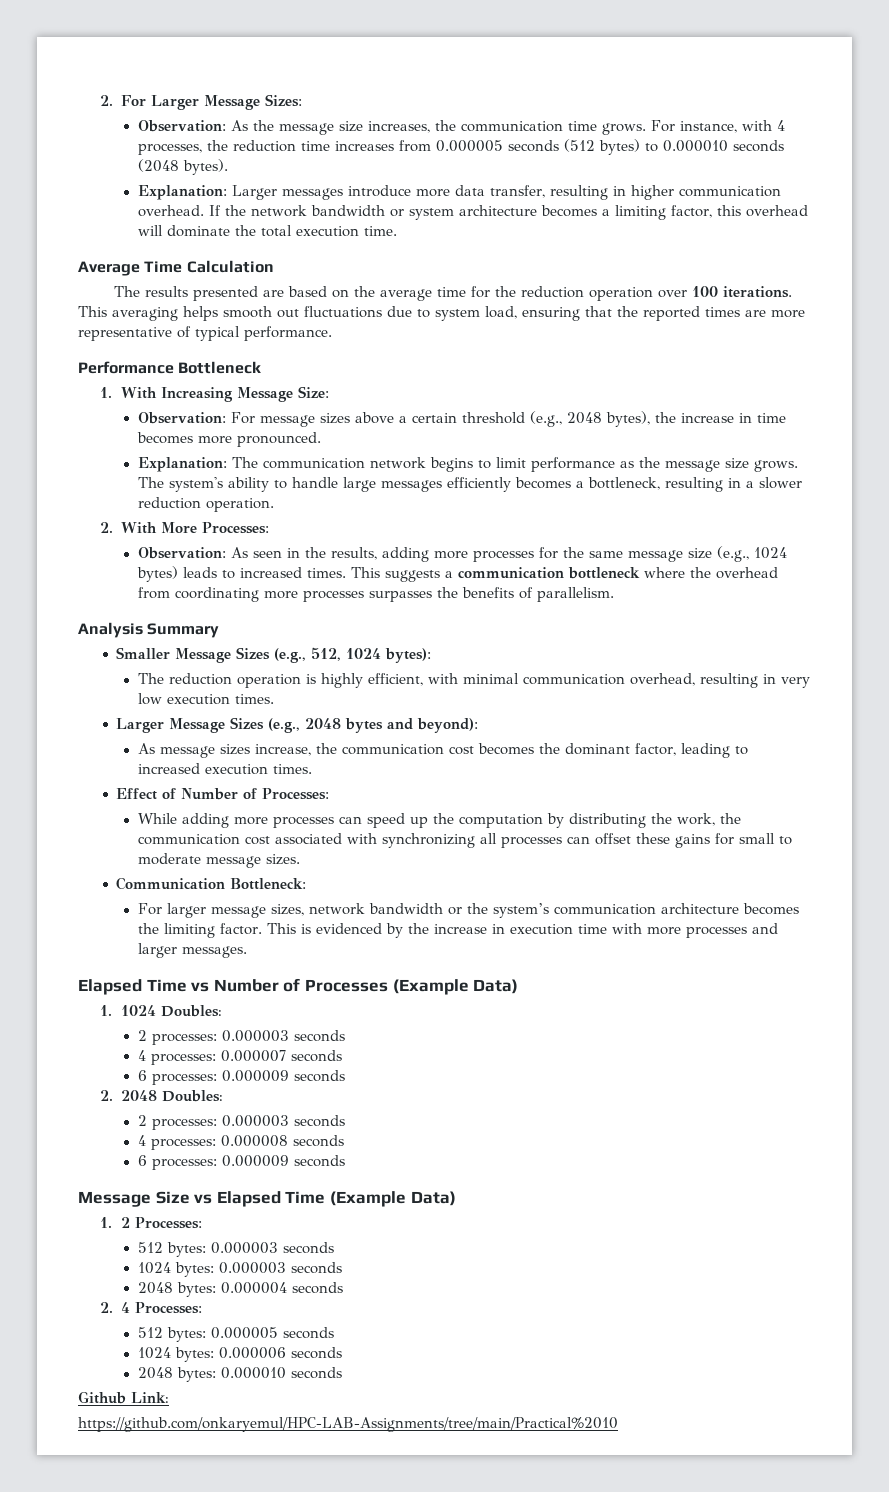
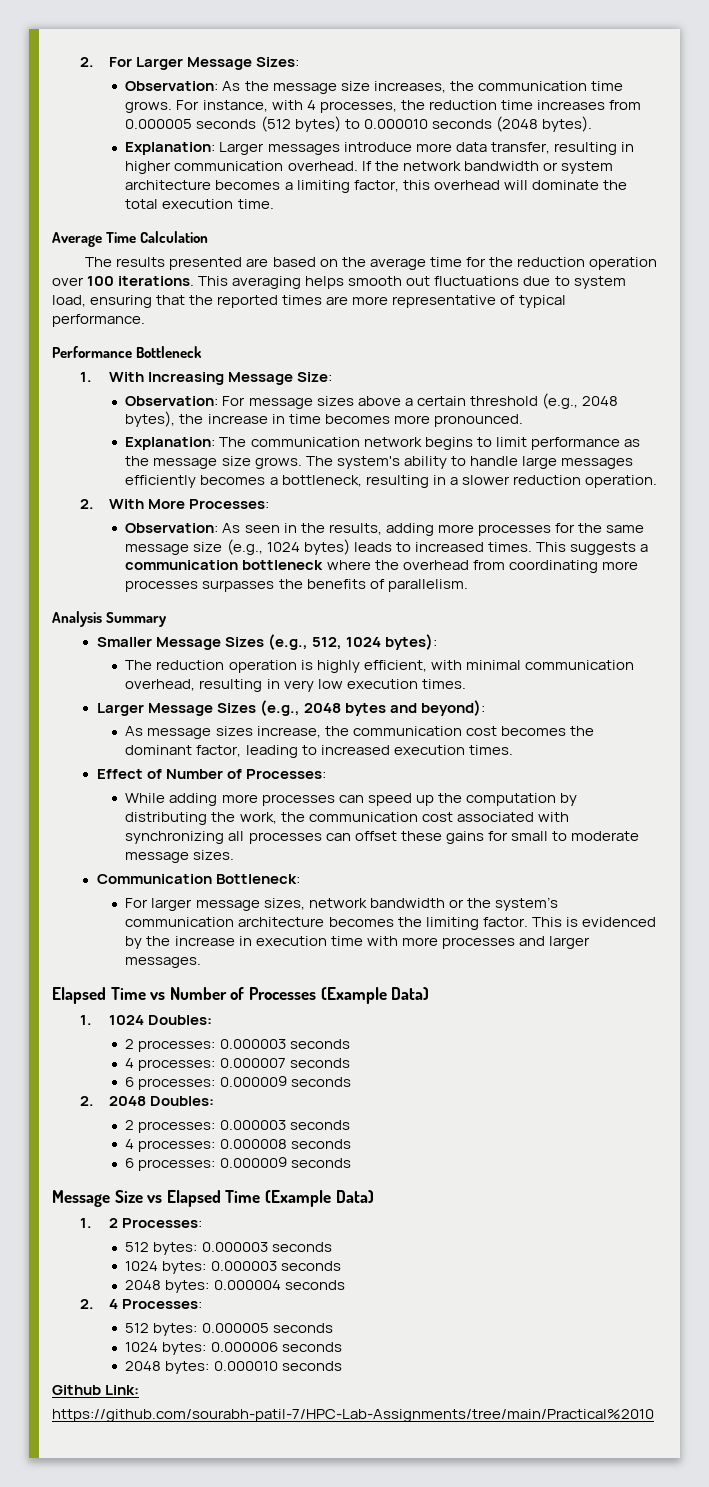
[78,1417,618,1432] https://github.com/onkaryemul/HPC-LAB-Assignments/tree/main/Practical%2010 -> [52,1409,654,1422] https://github.com/sourabh-patil-7/HPC-Lab-Assignments/tree/main/Practical%2010

